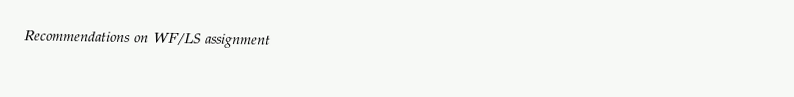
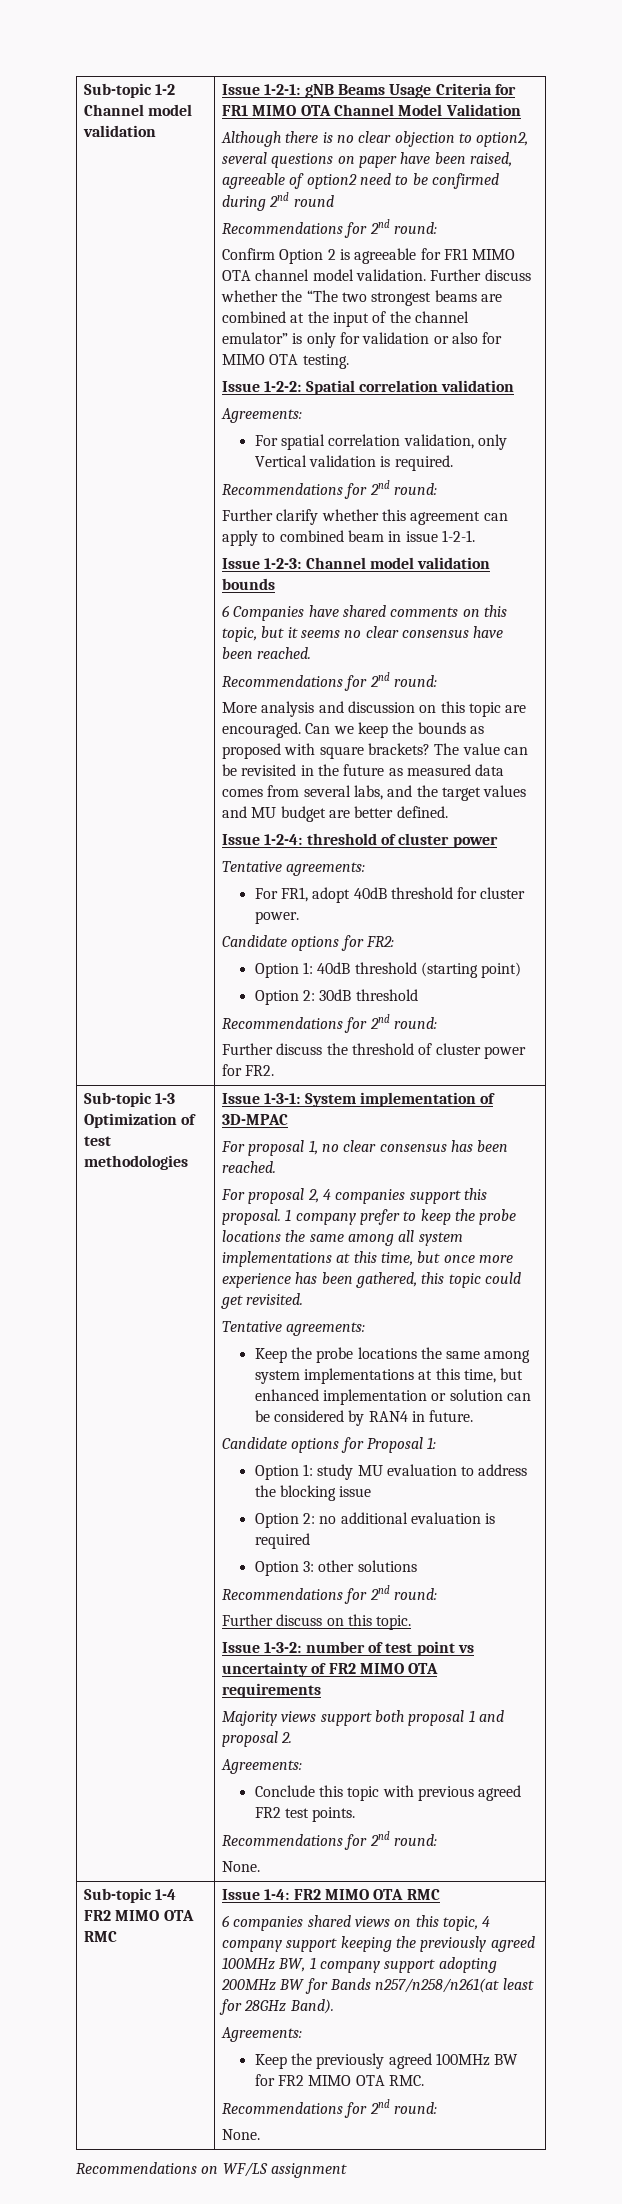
(24, 37) none -> [83,83,176,98] [83,104,193,116] [82,125,156,137] [221,83,516,98] [221,104,521,116] [220,131,529,147] [221,152,512,168] [221,173,499,189] [221,192,334,211] [221,219,437,238] [221,248,516,264] [221,269,531,281] [220,290,502,306] [221,311,469,327] [221,332,503,348] [221,354,349,369] [221,380,515,395] [220,408,302,423] [254,434,507,450] [254,455,453,471] [221,480,437,499] [221,509,508,525] [221,530,475,546] [221,557,491,569] [221,578,275,590] [221,605,507,621] [221,626,504,642] [221,647,312,659] [221,672,437,691] [221,701,527,717] [221,722,484,738] [221,743,528,759] [221,764,505,776] [221,785,527,801] [221,806,448,822] [221,833,498,848] [221,861,366,876] [254,887,526,903] [254,911,299,924] [221,935,394,951] [254,962,522,978] [254,989,418,1005] [221,1014,437,1033] [221,1043,526,1059] [221,1064,275,1076] [83,1092,176,1107] [83,1113,197,1128] [83,1136,111,1146] [83,1155,188,1170] [221,1092,496,1107] [221,1114,288,1125] [220,1140,509,1156] [221,1161,276,1173] [220,1188,487,1204] [221,1209,517,1225] [221,1230,463,1246] [221,1251,513,1267] [221,1272,521,1288] [220,1293,304,1309] [221,1321,366,1336] [254,1347,531,1363] [254,1368,524,1384] [254,1389,531,1405] [254,1410,474,1426] [221,1437,437,1453] [254,1464,528,1480] [254,1485,372,1501] [254,1512,496,1528] [254,1533,310,1549] [254,1560,417,1576] [221,1585,437,1604] [221,1614,412,1630] [221,1641,474,1656] [221,1662,439,1677] [221,1683,321,1698] [221,1710,504,1726] [221,1731,293,1747] [220,1759,302,1774] [254,1785,522,1801] [254,1807,356,1822] [221,1831,437,1850] [221,1861,260,1872] [83,1888,177,1903] [83,1910,194,1921] [83,1931,117,1942] [221,1889,440,1900] [221,1915,491,1931] [221,1936,535,1952] [221,1957,497,1973] [220,1978,534,1994] [218,1999,334,2015] [220,2027,302,2042] [254,2053,519,2069] [254,2074,424,2086] [221,2099,437,2118] [221,2129,260,2140] Sub-topic 1-2 Channel model validation | Issue 1-2-1: gNB Beams Usage Criteria for FR1 MIMO OTA Channel Model Validation // Although there is no clear objection to option2, several questions on paper have been raised, agreeable of option2 need to be confirmed during 2nd round // Recommendations for 2nd round: // Confirm Option 2 is agreeable for FR1 MIMO OTA channel model validation. Further discuss whether the “The two strongest beams are combined at the input of the channel emulator” is only for validation or also for MIMO OTA testing. // Issue 1-2-2: Spatial correlation validation // Agreements: // For spatial correlation validation, only Vertical validation is required. // Recommendations for 2nd round: // Further clarify whether this agreement can apply to combined beam in issue 1-2-1. // Issue 1-2-3: Channel model validation bounds // 6 Companies have shared comments on this topic, but it seems no clear consensus have been reached. // Recommendations for 2nd round: // More analysis and discussion on this topic are encouraged. Can we keep the bounds as proposed with square brackets? The value can be revisited in the future as measured data comes from several labs, and the target values and MU budget are better defined. // Issue 1-2-4: threshold of cluster power // Tentative agreements: // For FR1, adopt 40dB threshold for cluster power. // Candidate options for FR2: // Option 1: 40dB threshold (starting point) // Option 2: 30dB threshold // Recommendations for 2nd round: // Further discuss the threshold of cluster power for FR2. // Sub-topic 1-3 Optimization of test methodologies | Issue 1-3-1: System implementation of 3D-MPAC // For proposal 1, no clear consensus has been reached. // For proposal 2, 4 companies support this proposal. 1 company prefer to keep the probe locations the same among all system implementations at this time, but once more experience has been gathered, this topic could get revisited. // Tentative agreements: // Keep the probe locations the same among system implementations at this time, but enhanced implementation or solution can be considered by RAN4 in future. // Candidate options for Proposal 1: // Option 1: study MU evaluation to address the blocking issue // Option 2: no additional evaluation is required // Option 3: other solutions // Recommendations for 2nd round: // Further discuss on this topic. // Issue 1-3-2: number of test point vs uncertainty of FR2 MIMO OTA requirements // Majority views support both proposal 1 and proposal 2. // Agreements: // Conclude this topic with previous agreed FR2 test points. // Recommendations for 2nd round: // None. // Sub-topic 1-4 FR2 MIMO OTA RMC | Issue 1-4: FR2 MIMO OTA RMC // 6 companies shared views on this topic, 4 company support keeping the previously agreed 100MHz BW, 1 company support adopting 200MHz BW for Bands n257/n258/n261(at least for 28GHz Band). // Agreements: // Keep the previously agreed 100MHz BW for FR2 MIMO OTA RMC. // Recommendations for 2nd round: // None. //

